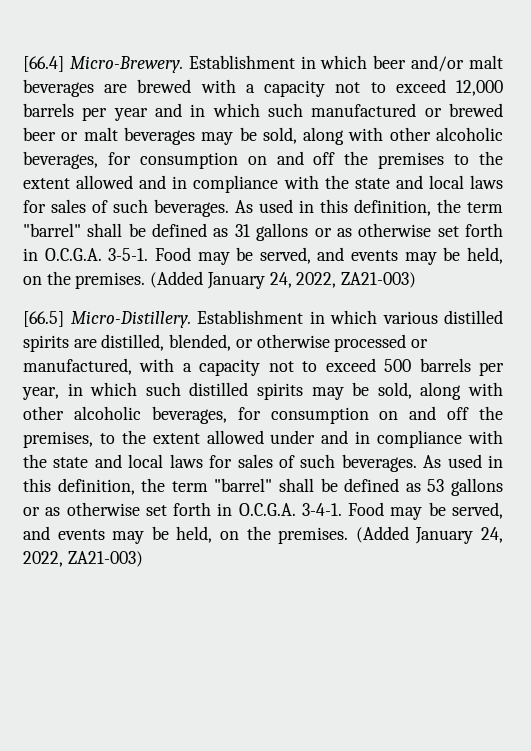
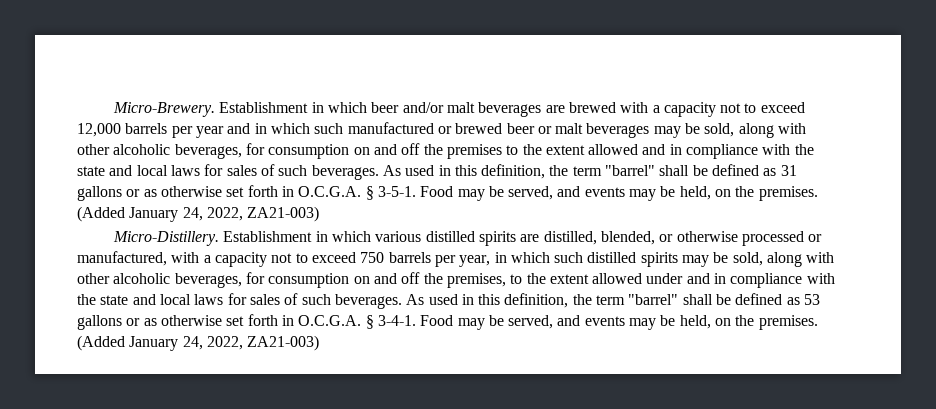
[23,56,64,72] [66.4] -> (113, 109) none
(102, 254) none -> [365,186,374,200] §
[23,311,64,327] [66.5] -> (320, 214) none
[384,359,412,372] 500 -> [360,252,385,263] 750
(296, 509) none -> [365,315,374,329] §

